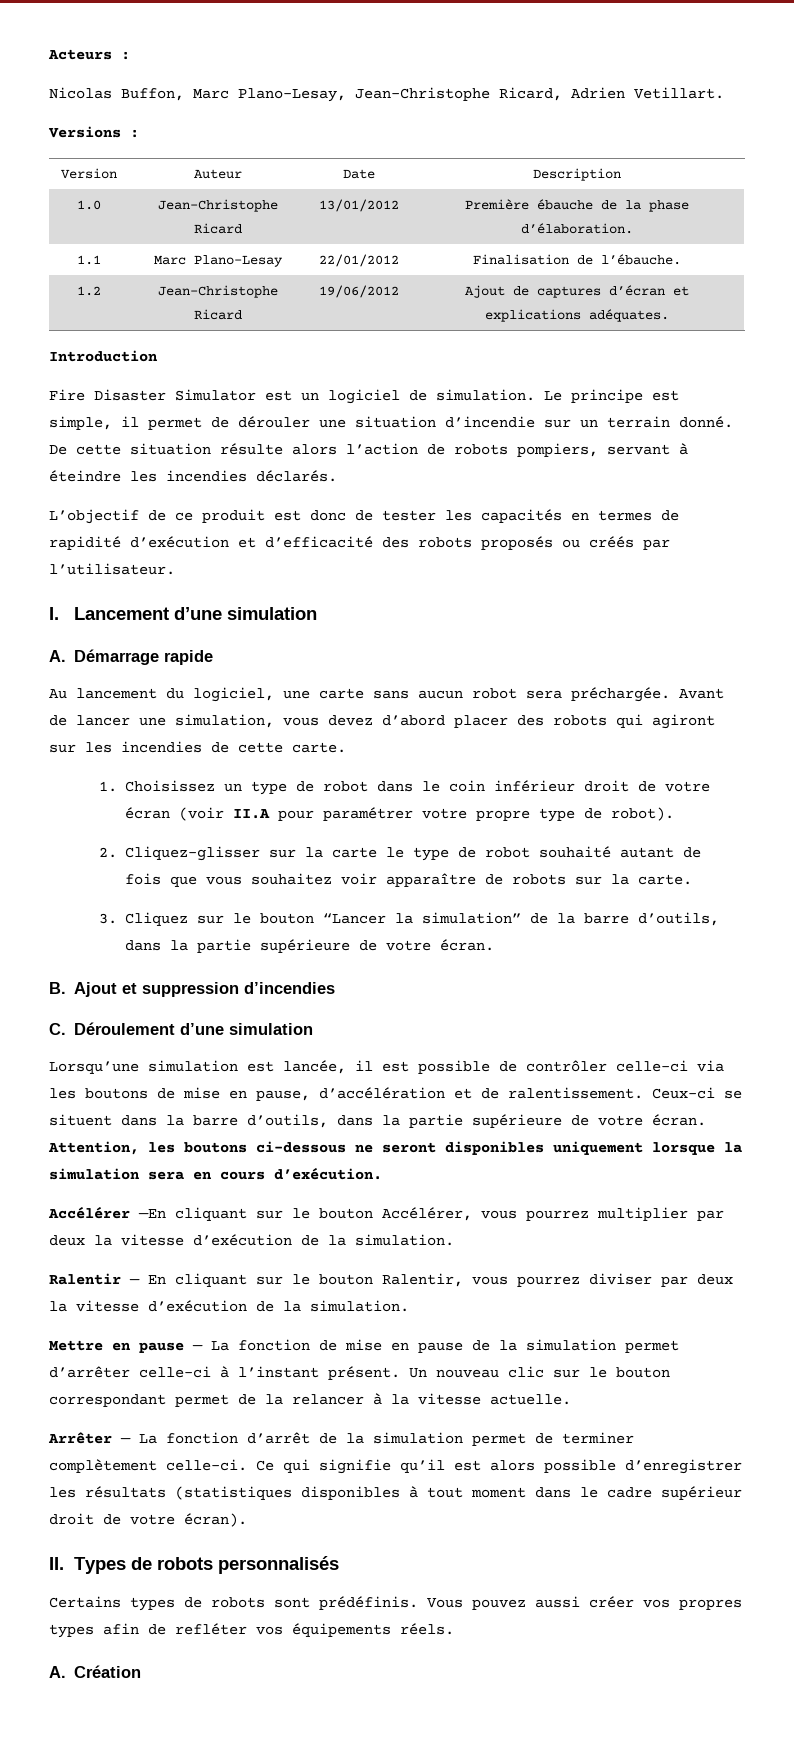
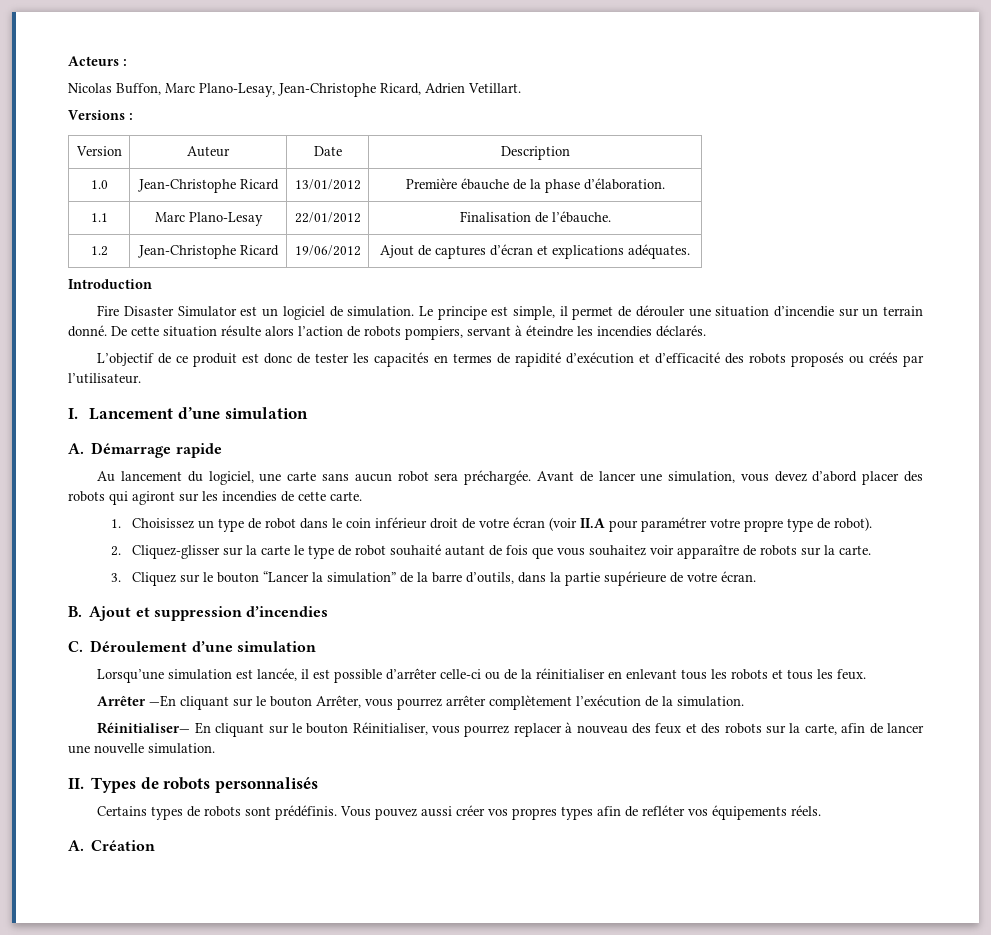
[499,1060,724,1072] [49,1087,742,1101] [49,1114,706,1128] [48,1141,742,1155] [49,1167,382,1180] [48,1206,130,1219] de contrôler celle-ci via les boutons de mise en pause, d’accélération et de ralentissement. Ceux-ci se situent dans la barre d’outils, dans la partie supérieure de votre écran. Attention, les boutons ci-dessous ne seront disponibles uniquement lorsque la simulation sera en cours d’exécution. // Accélérer -> [386,668,867,680] [97,696,147,706] d’arrêter celle-ci ou de la réinitialiser en enlevant tous les robots et tous les feux. // Arrêter
[382,1207,724,1221] [49,1234,454,1246] [49,1273,140,1285] Accélérer, vous pourrez multiplier par deux la vitesse d’exécution de la simulation. // Ralentir — -> [316,695,745,710] [97,722,191,734] Arrêter, vous pourrez arrêter complètement l’exécution de la simulation. // Réinitialiser—
[382,1273,733,1287] [49,1300,409,1312] [49,1339,679,1353] [49,1366,670,1380] [49,1393,571,1407] [48,1432,634,1446] [49,1459,742,1474] [49,1486,742,1500] [49,1513,247,1527] Ralentir, vous pourrez diviser par deux la vitesse d’exécution de la simulation. // Mettre en pause — La fonction de mise en pause de la simulation permet d’arrêter celle-ci à l’instant présent. Un nouveau clic sur le bouton correspondant permet de la relancer à la vitesse actuelle. // Arrêter — La fonction d’arrêt de la simulation permet de terminer complètement celle-ci. Ce qui signifie qu’il est alors possible d’enregistrer les résultats (statistiques disponibles à tout moment dans le cadre supérieur droit de votre écran). -> [352,722,924,737] [68,743,215,754] Réinitialiser, vous pourrez replacer à nouveau des feux et des robots sur la carte, afin de lancer une nouvelle simulation.

